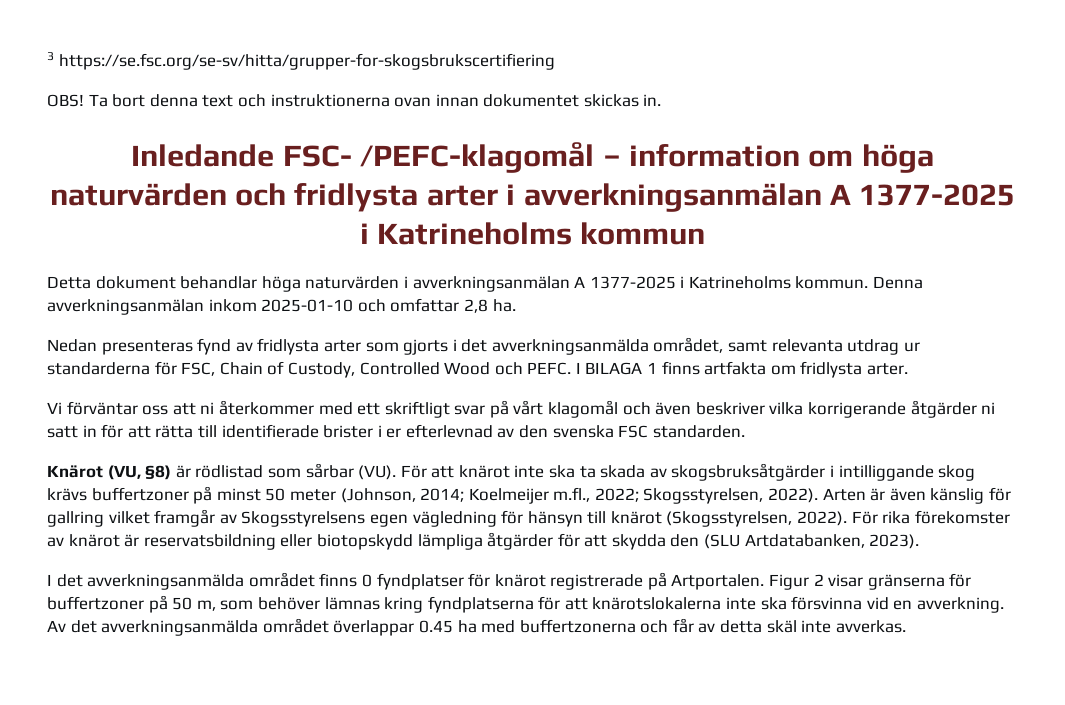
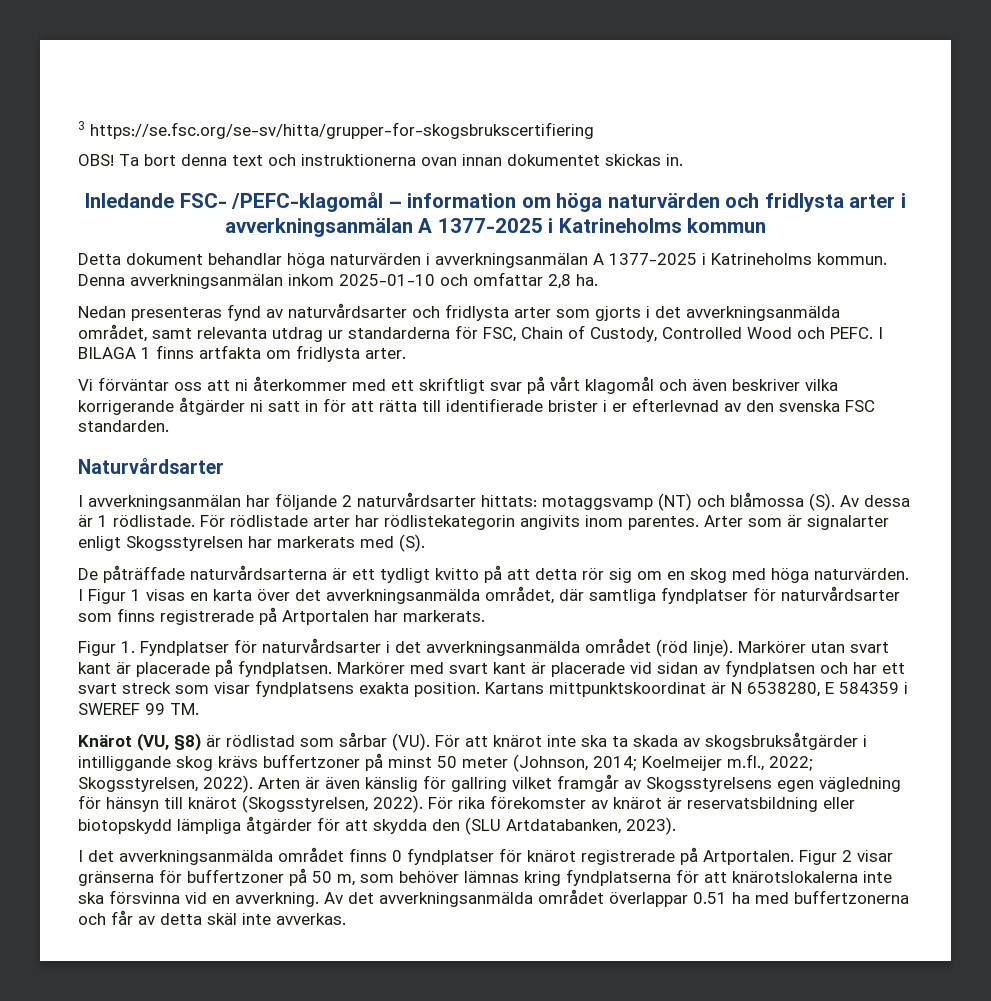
(253, 347) none -> [288,303,440,318] naturvårdsarter och
(745, 431) none -> [78,458,224,474] [78,492,910,511] [78,515,889,530] [78,534,425,552] [78,565,909,583] [78,586,900,604] [78,607,485,625] [78,638,889,657] [78,659,905,677] [78,680,908,697] [78,703,199,715] // Naturvårdsarter // I avverkningsanmälan har följande 2 naturvårdsarter hittats: motaggsvamp (NT) och blåmossa (S). Av dessa är 1 rödlistade. För rödlistade arter har rödlistekategorin angivits inom parentes. Arter som är signalarter enligt Skogsstyrelsen har markerats med (S). // De påträffade naturvårdsarterna är ett tydligt kvitto på att detta rör sig om en skog med höga naturvärden. I Figur 1 visas en karta över det avverkningsanmälda området, där samtliga fyndplatser för naturvårdsarter som finns registrerade på Artportalen har markerats. // Figur 1. Fyndplatser för naturvårdsarter i det avverkningsanmälda området (röd linje). Markörer utan svart kant är placerade på fyndplatsen. Markörer med svart kant är placerade vid sidan av fyndplatsen och har ett svart streck som visar fyndplatsens exakta position. Kartans mittpunktskoordinat är N 6538280, E 584359 i SWEREF 99 TM.
[418,620,453,633] 0.45 -> [693,892,727,904] 0.51

